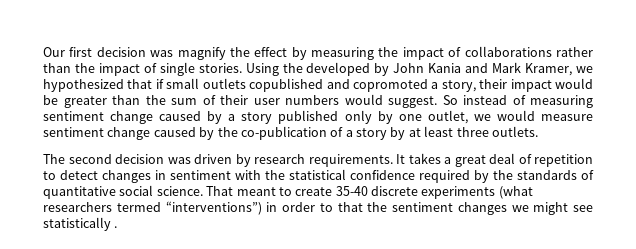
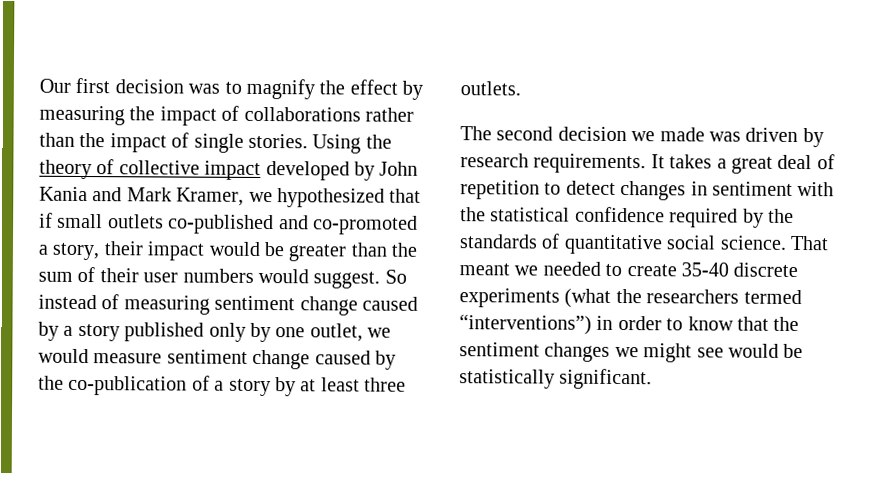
(174, 53) none -> [224,81,242,94] to
(303, 68) none -> [39,159,262,180] theory of collective impact
[249,78,428,92] copublished and copromoted -> [168,214,418,235] co-published and co-promoted
(164, 159) none -> [631,127,705,142] we made
(276, 191) none -> [514,261,601,276] we needed
(533, 192) none -> [615,288,642,304] the
(333, 207) none -> [687,316,734,331] know
[43,217,118,231] statistically . -> [728,343,804,359] [459,368,653,390] would be statistically significant.

